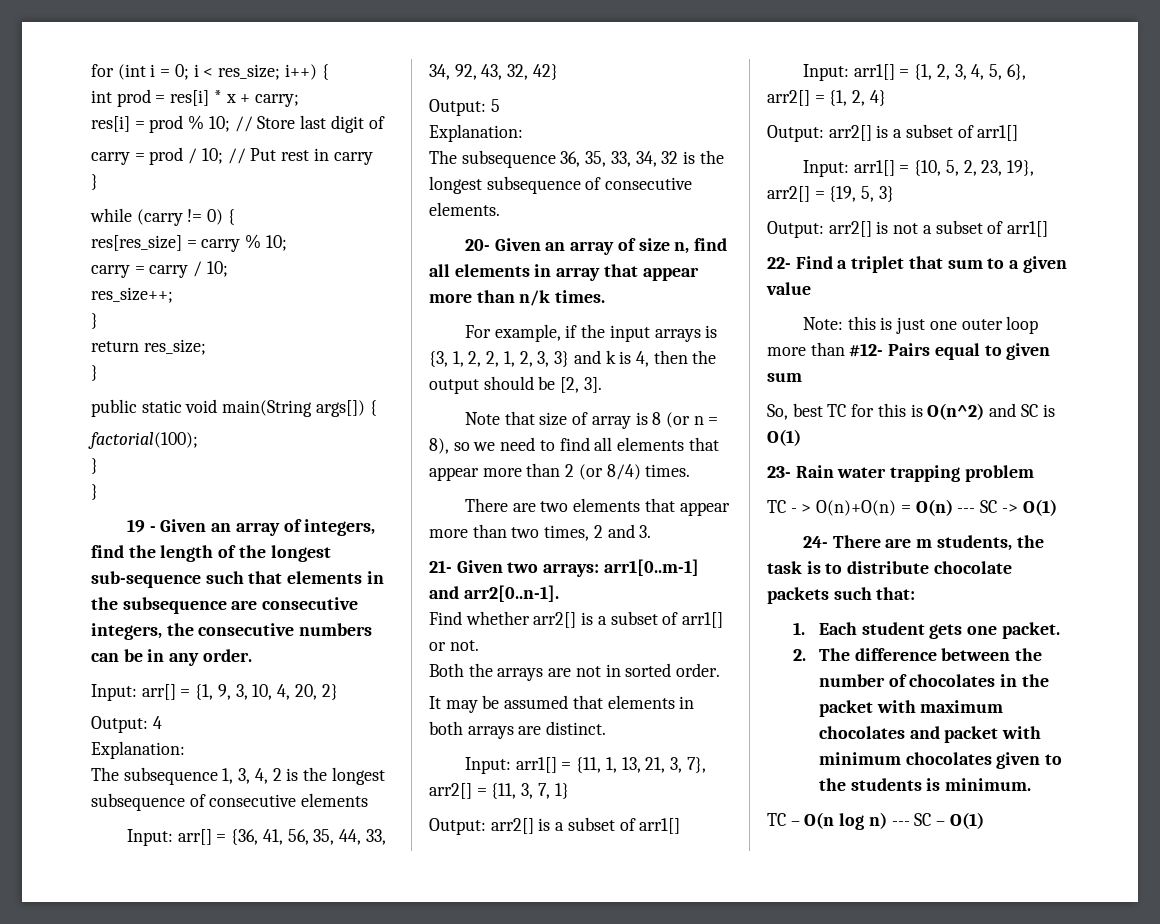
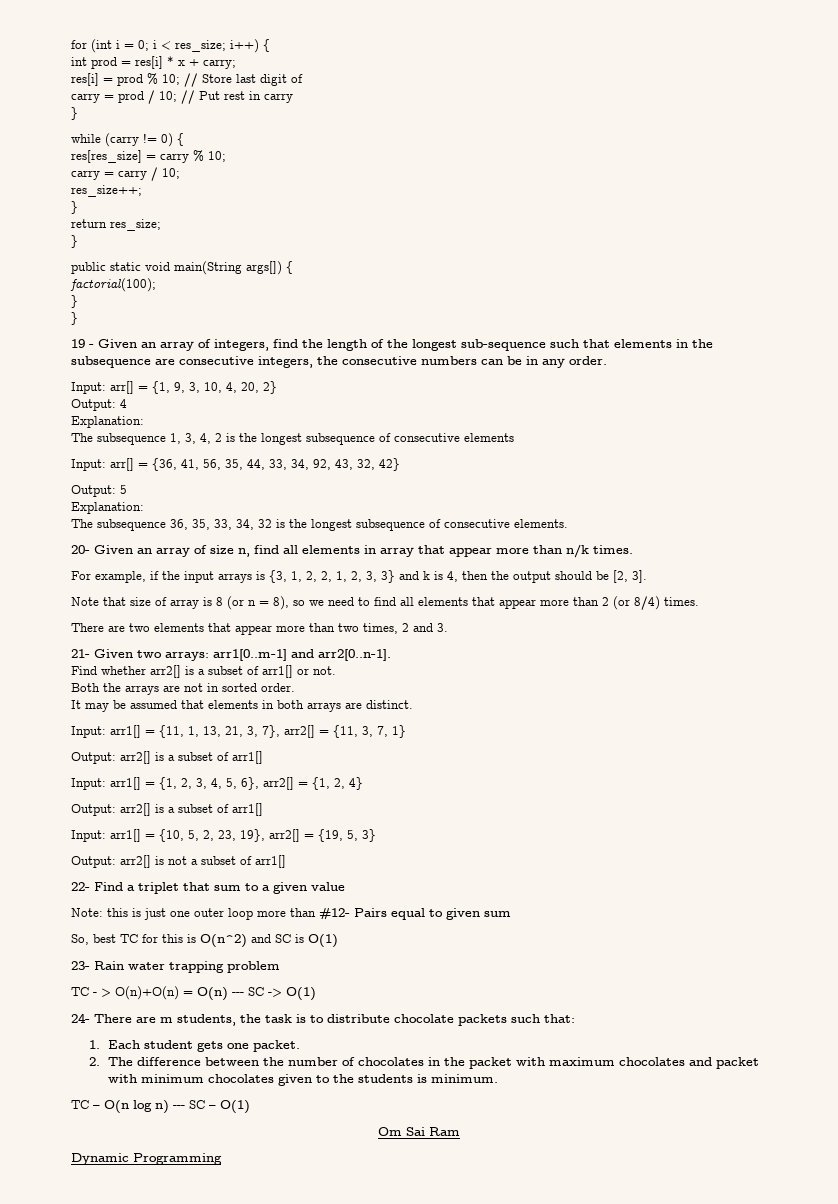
(984, 820) none -> [378,1127,460,1136] [71,1153,222,1165] // Om Sai Ram // Dynamic Programming

